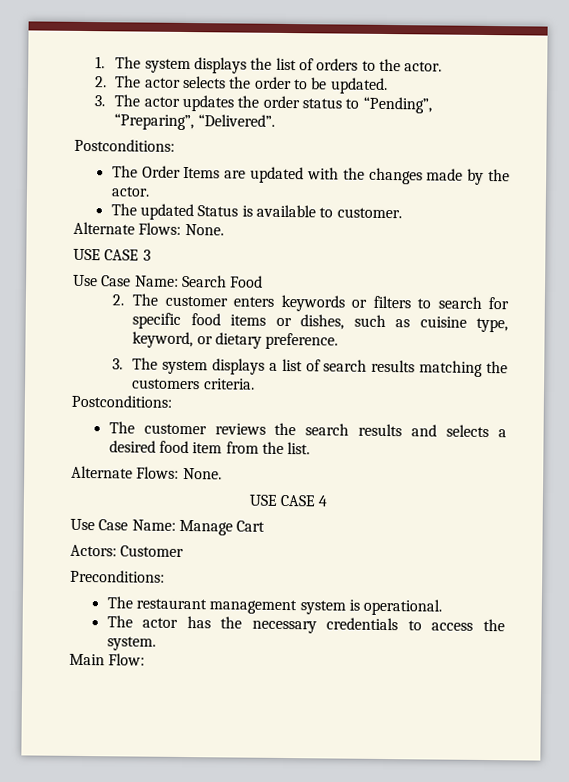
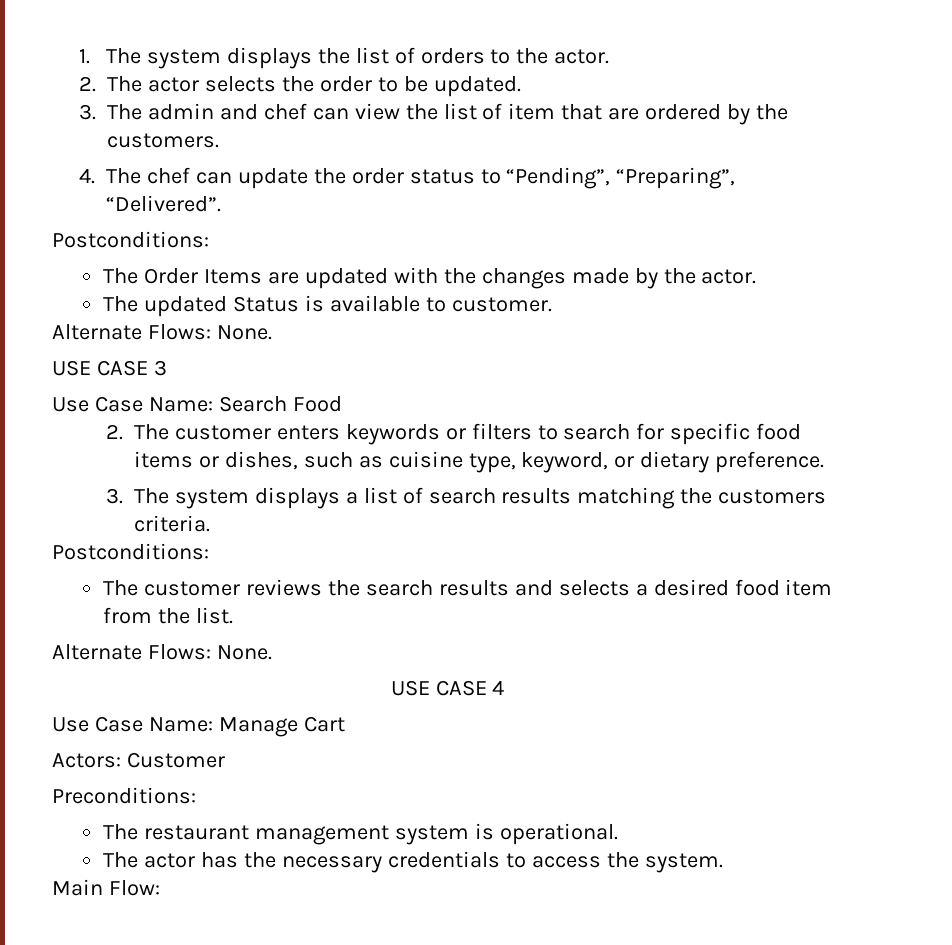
[143,94,234,112] actor updates -> [147,103,789,125] [106,133,219,148] [78,167,308,189] admin and chef can view the list of item that are ordered by the customers. // 4. The chef can update

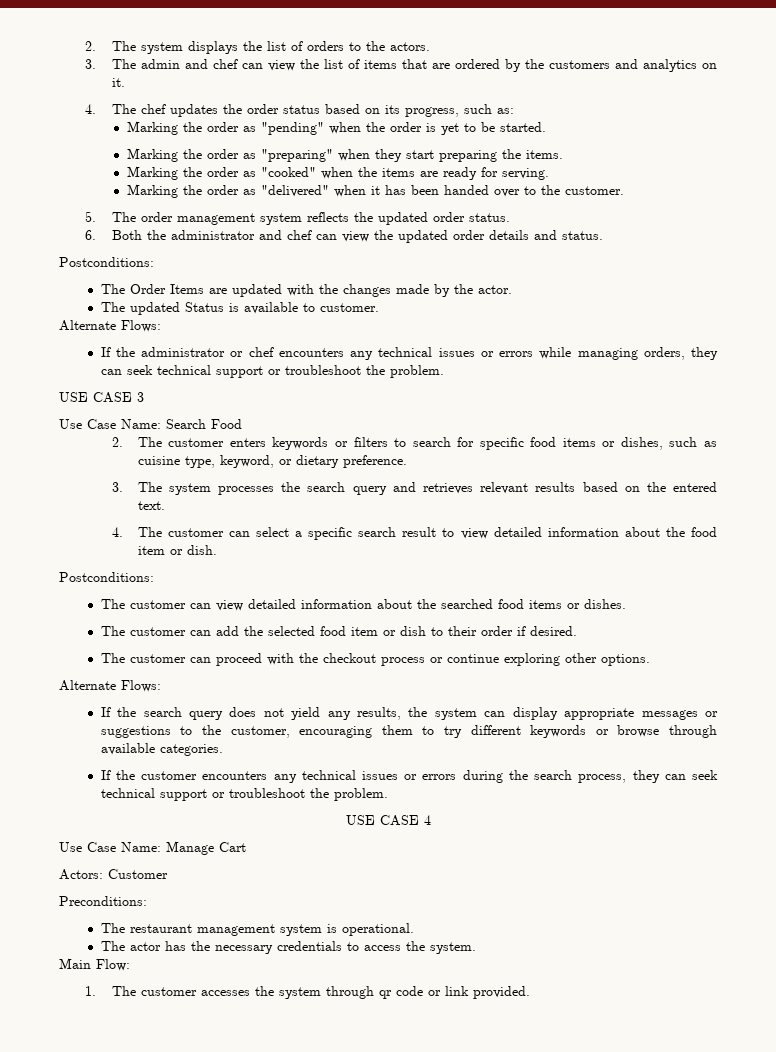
[78,49,90,64] 1. -> [85,41,97,51] 2.
[554,49,610,64] [78,76,521,97] actor. // 2. The actor selects the order to be updated. -> [389,42,430,51] actors.
[508,103,556,120] item -> [363,60,397,69] items
[106,133,219,148] customers. -> [548,59,718,72] [111,78,125,87] customers and analytics on it.
[195,168,308,189] can update -> [169,104,218,117] updates
[480,167,736,189] [105,195,221,212] to “Pending”, “Preparing”, “Delivered”. -> [324,104,514,117] [126,121,546,135] [126,148,563,162] [126,166,549,180] [126,184,624,198] [85,211,510,225] [85,230,603,243] based on its progress, such as: // Marking the order as "pending" when the order is yet to be started. // Marking the order as "preparing" when they start preparing the items. // Marking the order as "cooked" when the items are ready for serving. // Marking the order as "delivered" when it has been handed over to the customer. // 5. The order management system reflects the updated order status. // 6. Both the administrator and chef can view the updated order details and status.
[216,325,272,340] None. -> [100,347,718,360] [100,365,444,378] // If the administrator or chef encounters any technical issues or errors while managing orders, they can seek technical support or troubleshoot the problem.
[254,487,827,509] [133,515,210,532] [52,543,209,560] [103,579,833,596] [103,607,234,624] [52,644,272,660] displays a list of search results matching the customers criteria. // Postconditions: // The customer reviews the search results and selects a desired food item from the list. // Alternate Flows: None. -> [218,482,717,495] [137,501,165,510] [111,527,717,540] [137,545,217,555] [59,572,154,582] [100,599,626,611] [100,626,577,636] [100,653,650,666] [59,680,161,692] [100,707,718,720] [100,725,717,738] [100,743,223,756] [100,770,718,783] [100,788,388,801] processes the search query and retrieves relevant results based on the entered text. // 4. The customer can select a specific search result to view detailed information about the food item or dish. // Postconditions: // The customer can view detailed information about the searched food items or dishes. // The customer can add the selected food item or dish to their order if desired. // The customer can proceed with the checkout process or continue exploring other options. // Alternate Flows: // If the search query does not yield any results, the system can display appropriate messages or suggestions to the customer, encouraging them to try different keywords or browse through available categories. // If the customer encounters any technical issues or errors during the search process, they can seek technical support or troubleshoot the problem.
(160, 888) none -> [85,986,530,999] // 1. The customer accesses the system through qr code or link provided.

